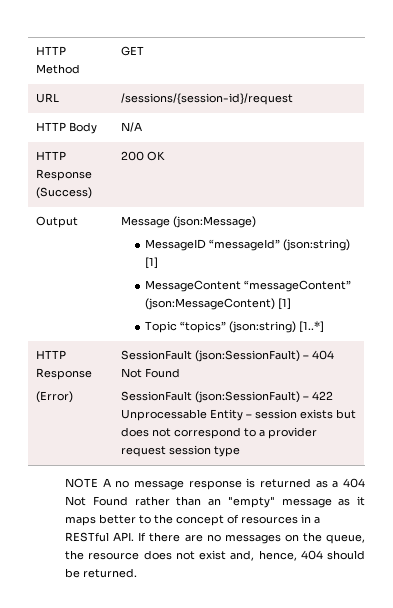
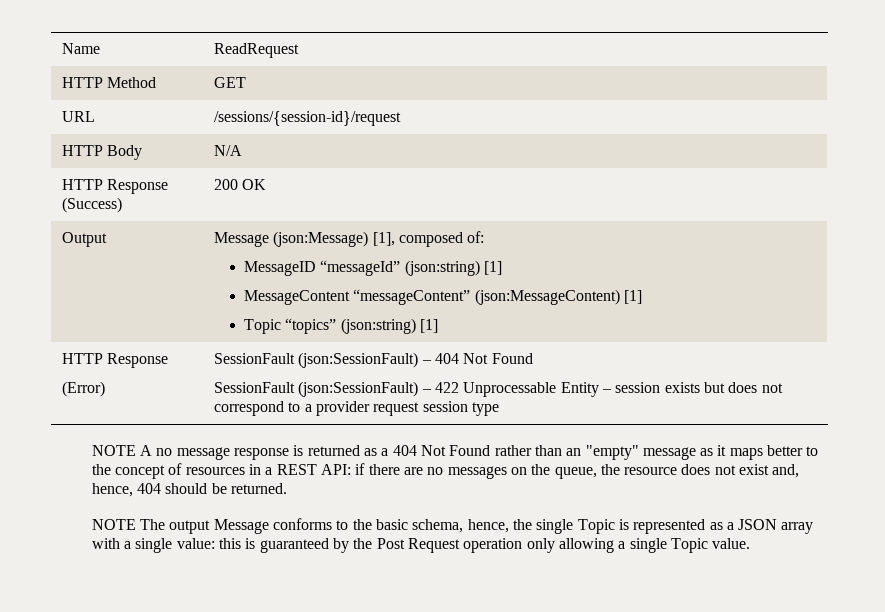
(36, 50) none -> [62,43,101,54] [214,43,300,58] Name | ReadRequest //
(257, 222) none -> [372,231,485,247] [1], composed of:
[298,321,324,333] [1..*] -> [419,319,438,333] [1]
[65,532,147,542] RESTful API. If -> [276,463,366,475] REST API: if
(138, 573) none -> [91,518,814,534] [91,538,751,553] // NOTE The output Message conforms to the basic schema, hence, the single Topic is represented as a JSON array with a single value: this is guaranteed by the Post Request operation only allowing a single Topic value.

